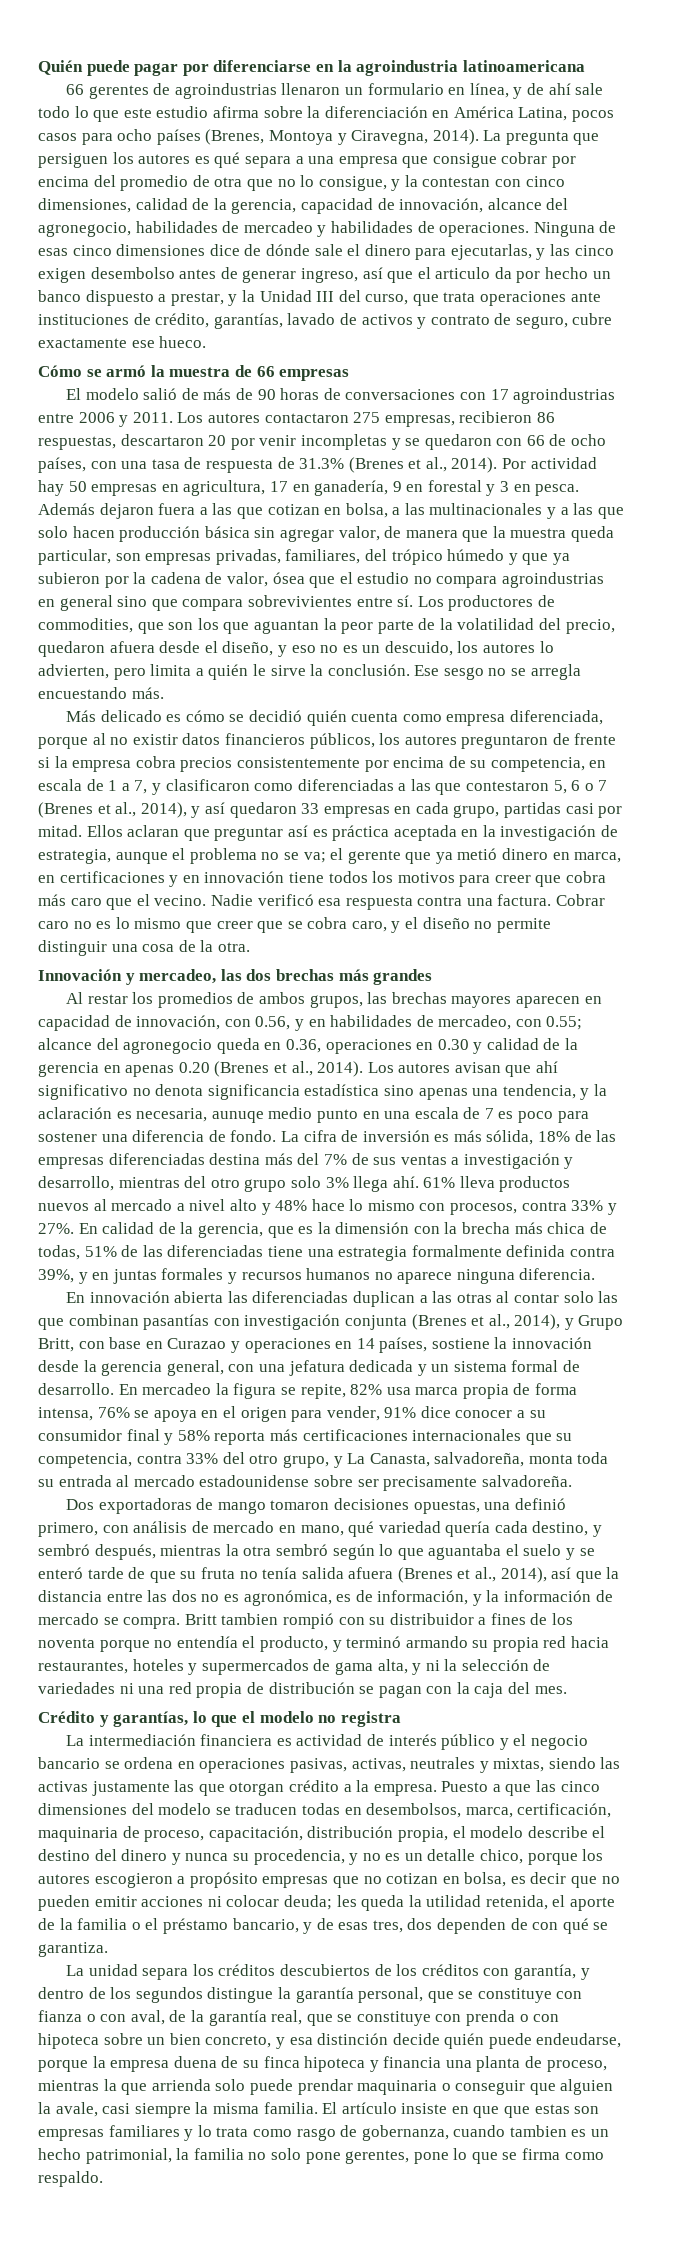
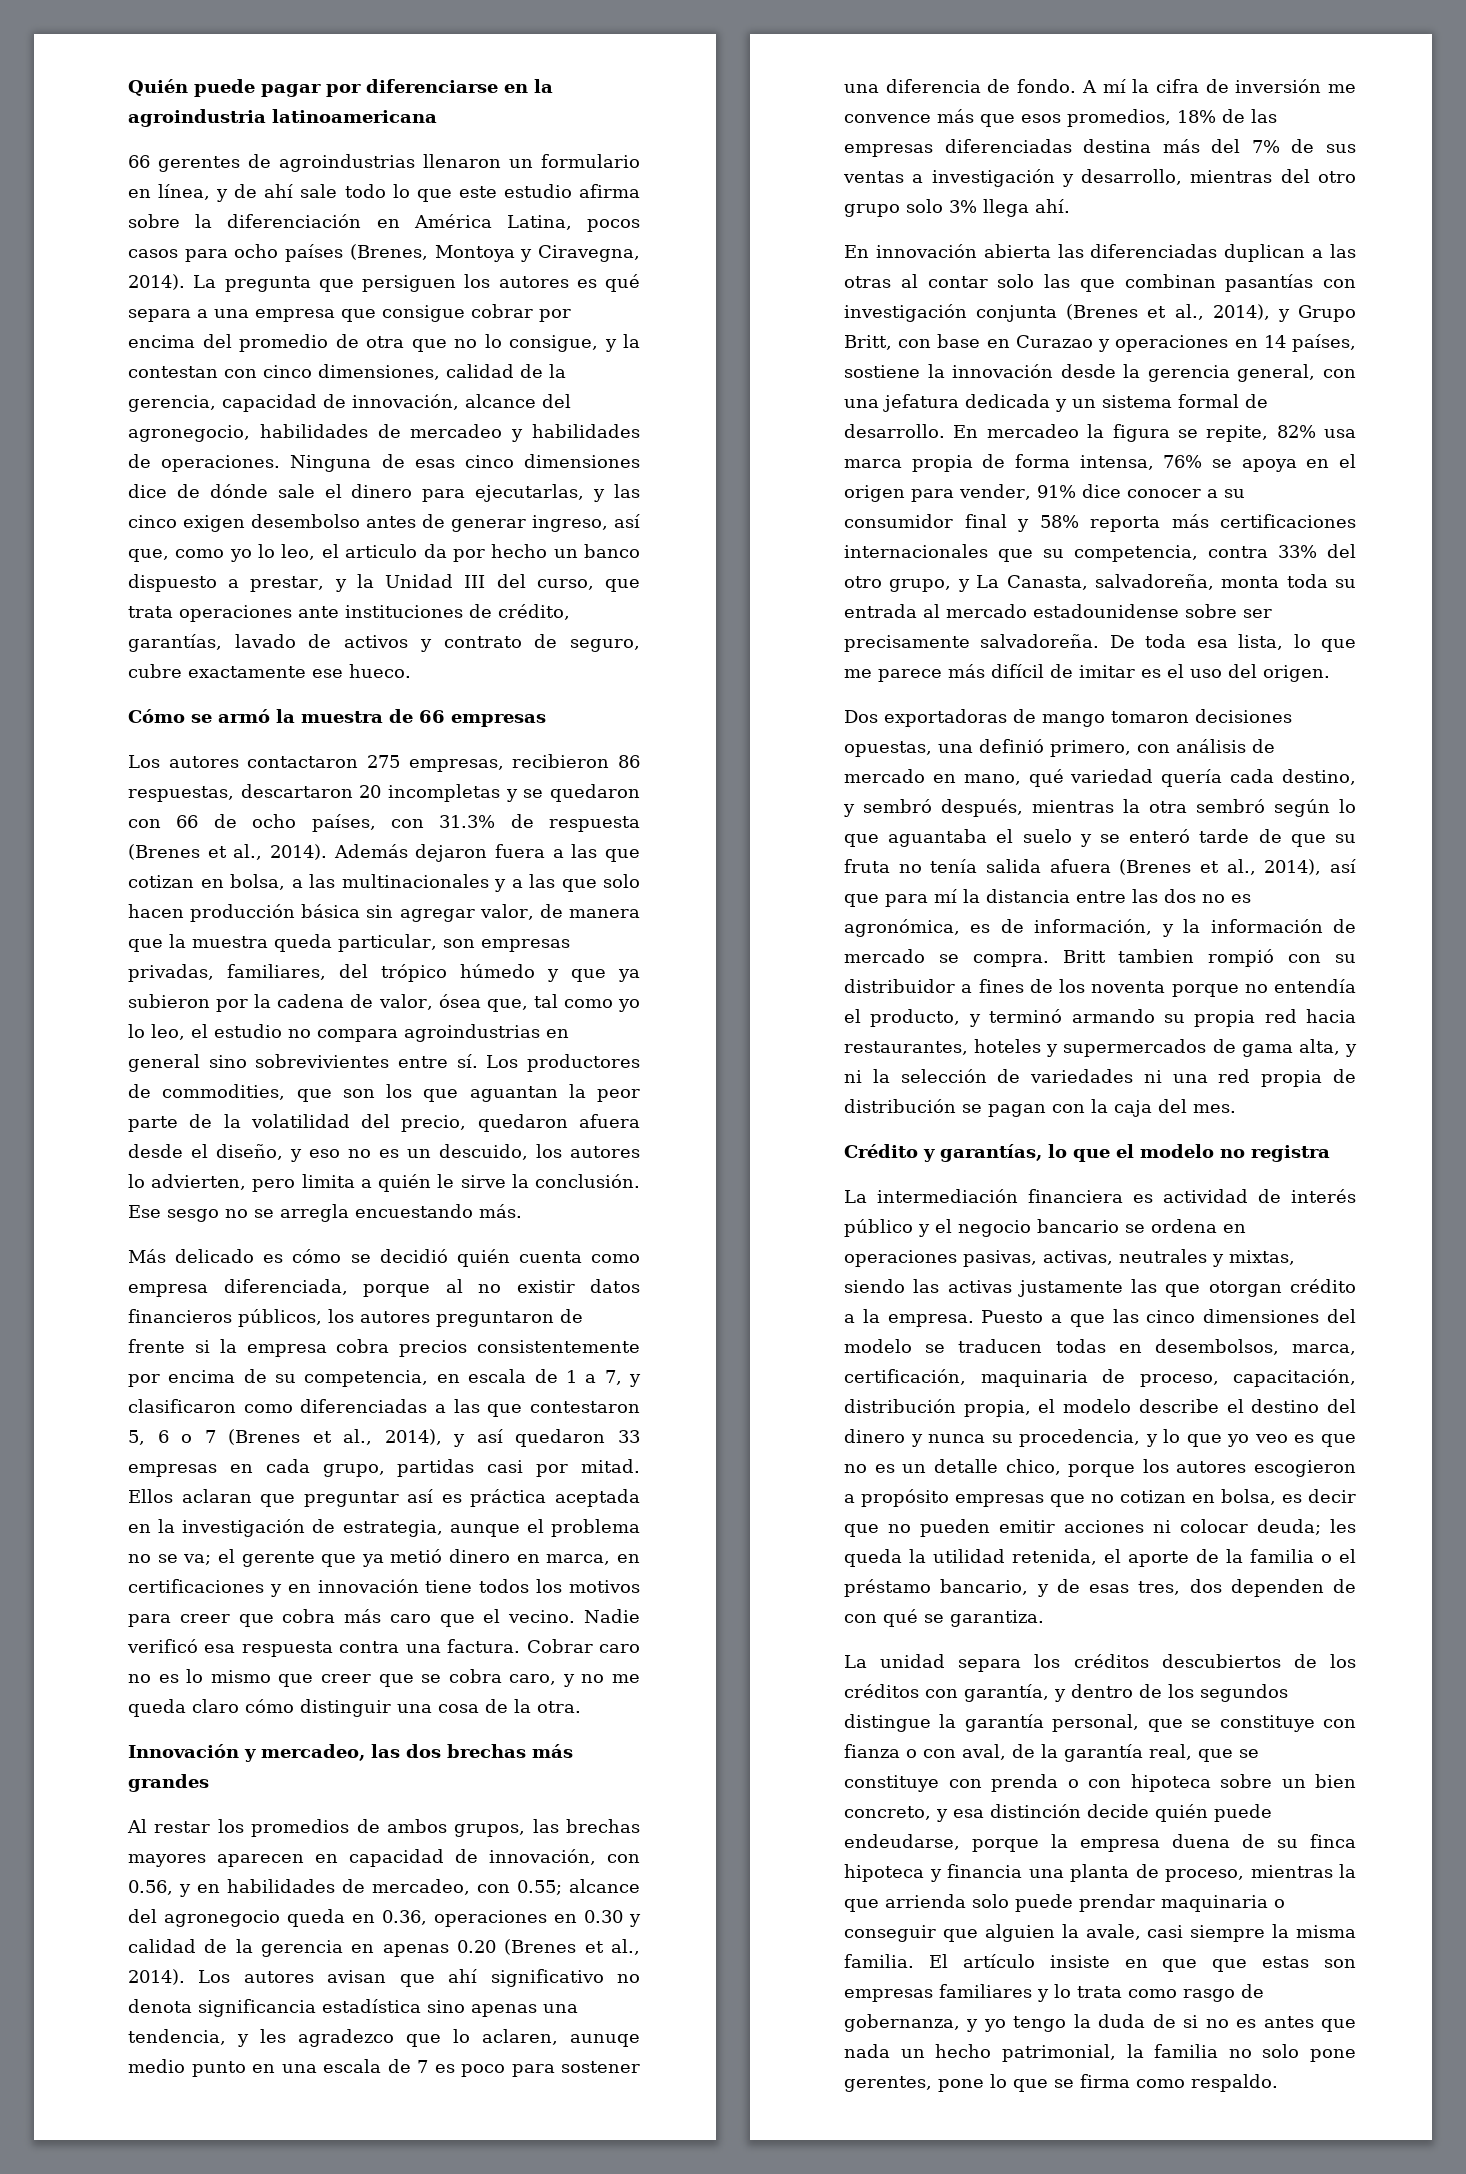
[387,271,414,283] que -> [128,544,316,562] que, como yo lo leo,
[66,388,616,404] [38,412,173,427] El modelo salió de más de 90 horas de conversaciones con 17 agroindustrias entre 2006 y 2011. -> (546, 720) none
[230,435,297,450] por venir -> (382, 791) none
[121,457,597,473] [38,480,580,496] una tasa de respuesta de 31.3% (Brenes et al., 2014). Por actividad hay 50 empresas en agricultura, 17 en ganadería, 9 en forestal y 3 en pesca. -> [439,814,640,832] [128,844,327,860] 31.3% de respuesta (Brenes et al., 2014).
[309,576,336,588] que -> [486,994,640,1012] [128,1024,185,1040] que, tal como yo lo leo,
[151,599,244,611] que compara -> (247, 1061) none
[405,917,551,933] el diseño no permite -> [581,1674,640,1683] [128,1699,294,1717] no me queda claro cómo
[593,1084,607,1096] [38,1107,208,1122] la aclaración es necesaria, -> [260,2029,558,2047] les agradezco que lo aclaren,
[280,1130,534,1145] La cifra de inversión es más sólida, -> [1081,79,1356,93] [844,109,1171,127] A mí la cifra de inversión me convence más que esos promedios,
[423,1176,571,1192] [38,1199,617,1215] [38,1222,607,1238] [38,1245,615,1261] [38,1268,596,1284] 61% lleva productos nuevos al mercado a nivel alto y 48% hace lo mismo con procesos, contra 33% y 27%. En calidad de la gerencia, que es la dimensión con la brecha más chica de todas, 51% de las diferenciadas tiene una estrategia formalmente definida contra 39%, y en juntas formales y recursos humanos no aparece ninguna diferencia. -> (1070, 206) none
(572, 1481) none -> [1109,634,1356,652] [844,664,1330,682] De toda esa lista, lo que me parece más difícil de imitar es el uso del origen.
(602, 1577) none -> [885,889,957,907] para mí
(359, 1859) none -> [1163,1429,1356,1447] lo que yo veo es que
[453,2125,587,2137] cuando tambien es -> [966,2014,1356,2032] [844,2044,890,2058] y yo tengo la duda de si no es antes que nada

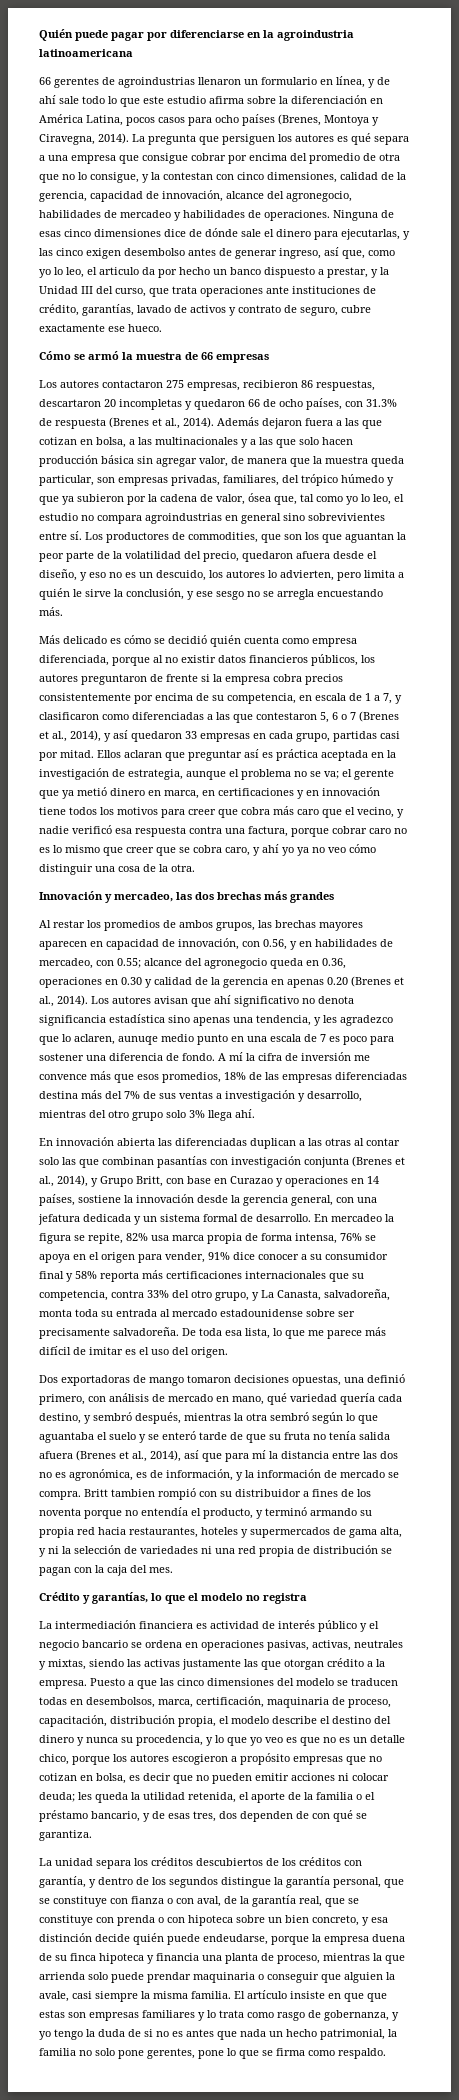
[523,784,640,802] [128,819,161,828] se quedaron con -> [194,399,245,410] quedaron
[535,1174,640,1188] [128,1205,161,1218] conclusión. Ese -> [126,588,213,600] conclusión, y ese
[508,1609,640,1623] vecino. Nadie -> [357,807,404,818] [39,826,69,834] vecino, y nadie
[447,1639,593,1653] factura. Cobrar -> [248,826,367,837] factura, porque cobrar
[581,1674,640,1683] [128,1699,239,1717] no me queda claro -> [262,844,346,856] ahí yo ya no veo

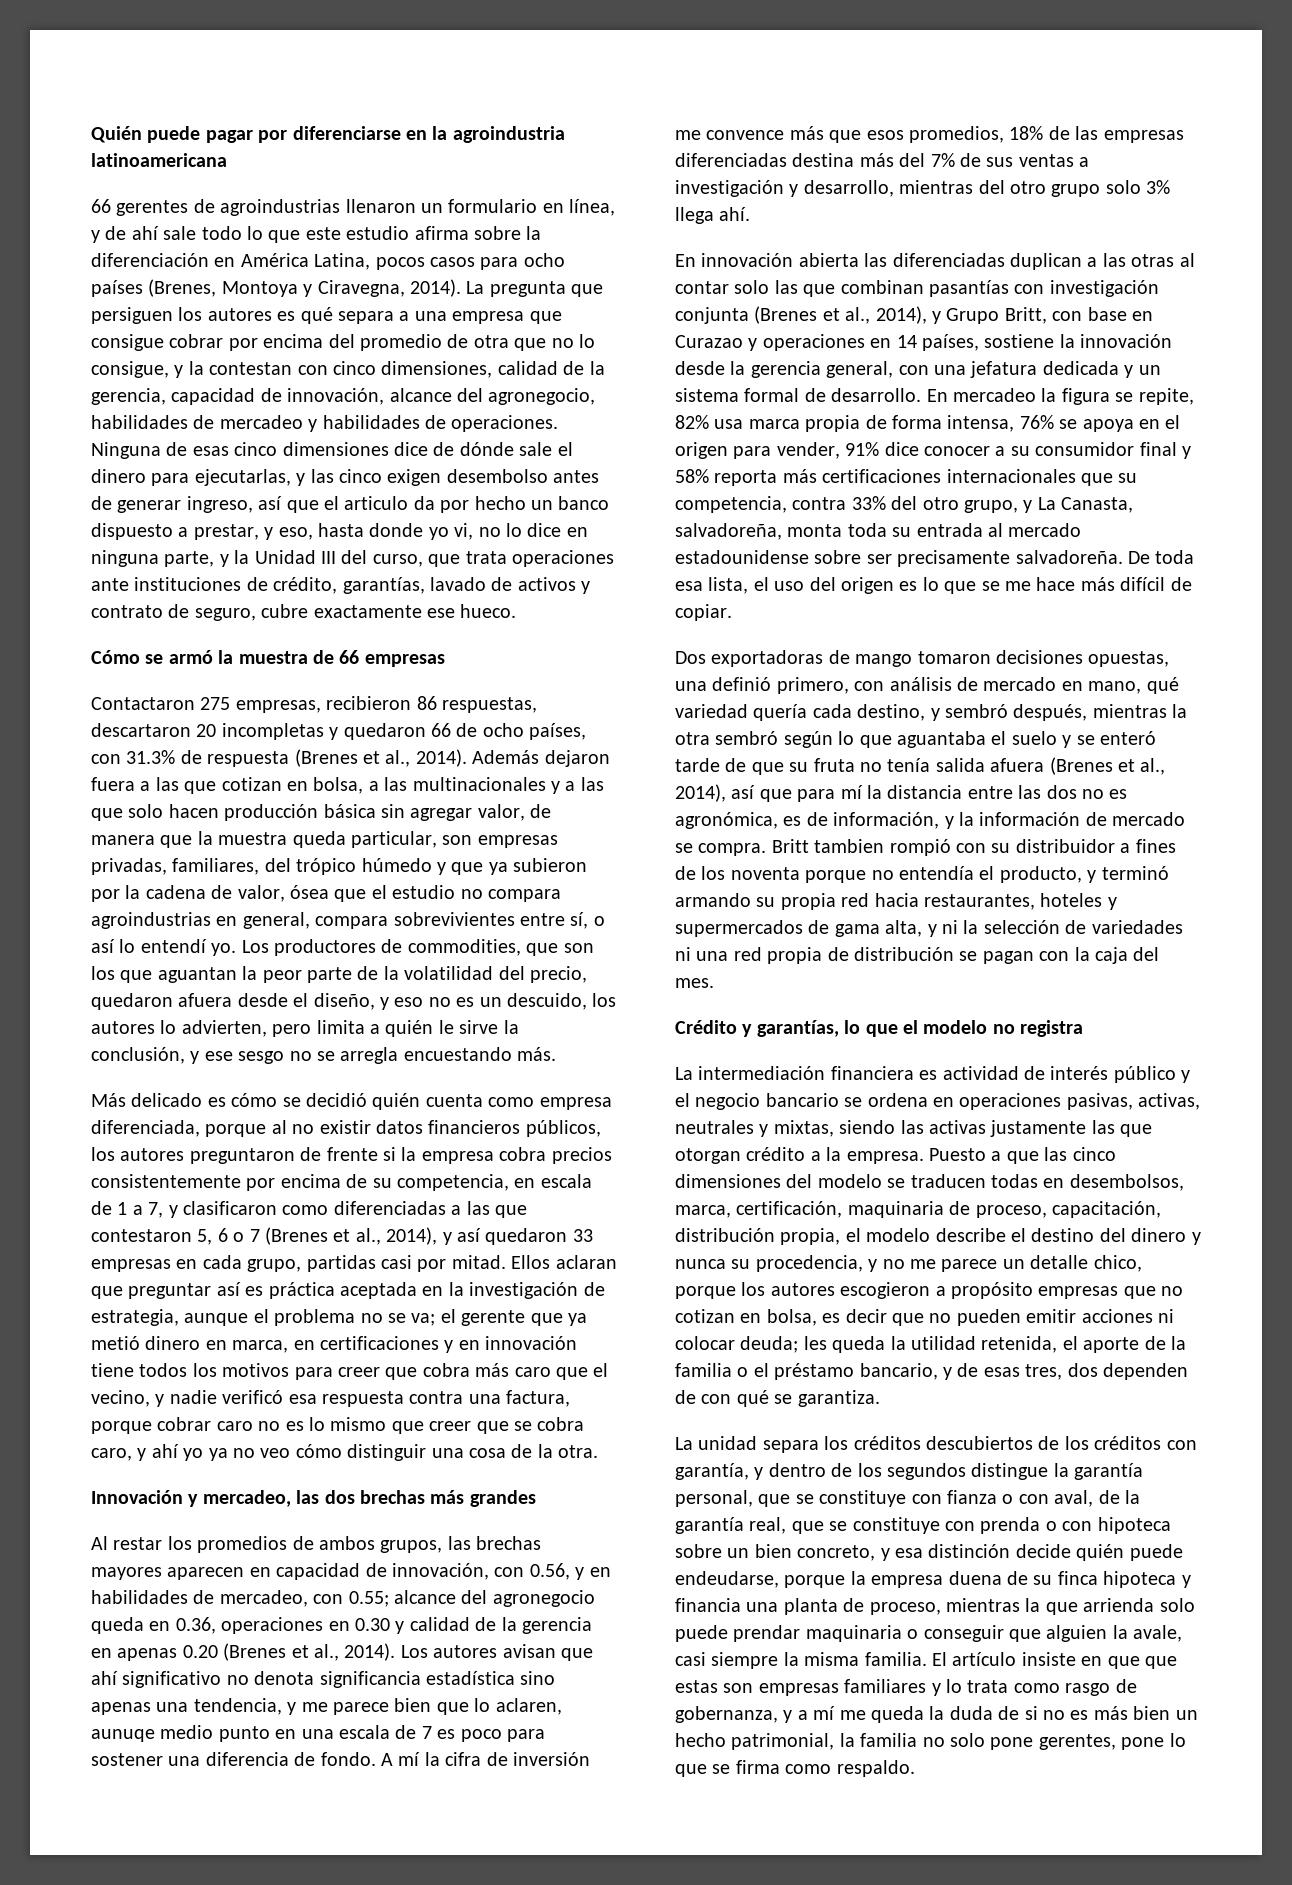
[342,250,395,259] [39,267,84,278] que, como yo lo leo, -> [286,500,319,513] que
(378, 273) none -> [278,523,588,540] [91,550,229,567] eso, hasta donde yo vi, no lo dice en ninguna parte, y
[39,380,163,388] Los autores contactaron -> [91,697,195,710] Contactaron
[274,494,391,505] que, tal como yo lo leo, -> [334,889,367,902] que
[241,513,385,524] [39,531,82,540] general sino sobrevivientes entre sí. -> [242,912,605,929] [91,939,237,956] general, compara sobrevivientes entre sí, o así lo entendí yo.
[323,1015,393,1026] les agradezco -> [301,1698,432,1715] me parece bien
[273,1327,386,1339] [39,1346,228,1358] lo que me parece más difícil de imitar es el uso del origen. -> [753,577,1192,594] [675,604,732,621] el uso del origen es lo que se me hace más difícil de copiar.
[215,1735,350,1746] lo que yo veo es que no es -> [882,1259,998,1272] no me parece
[39,2029,83,2040] yo tengo -> [797,1706,924,1723] a mí me queda
[186,2029,266,2040] antes que nada -> [1093,1706,1171,1720] más bien

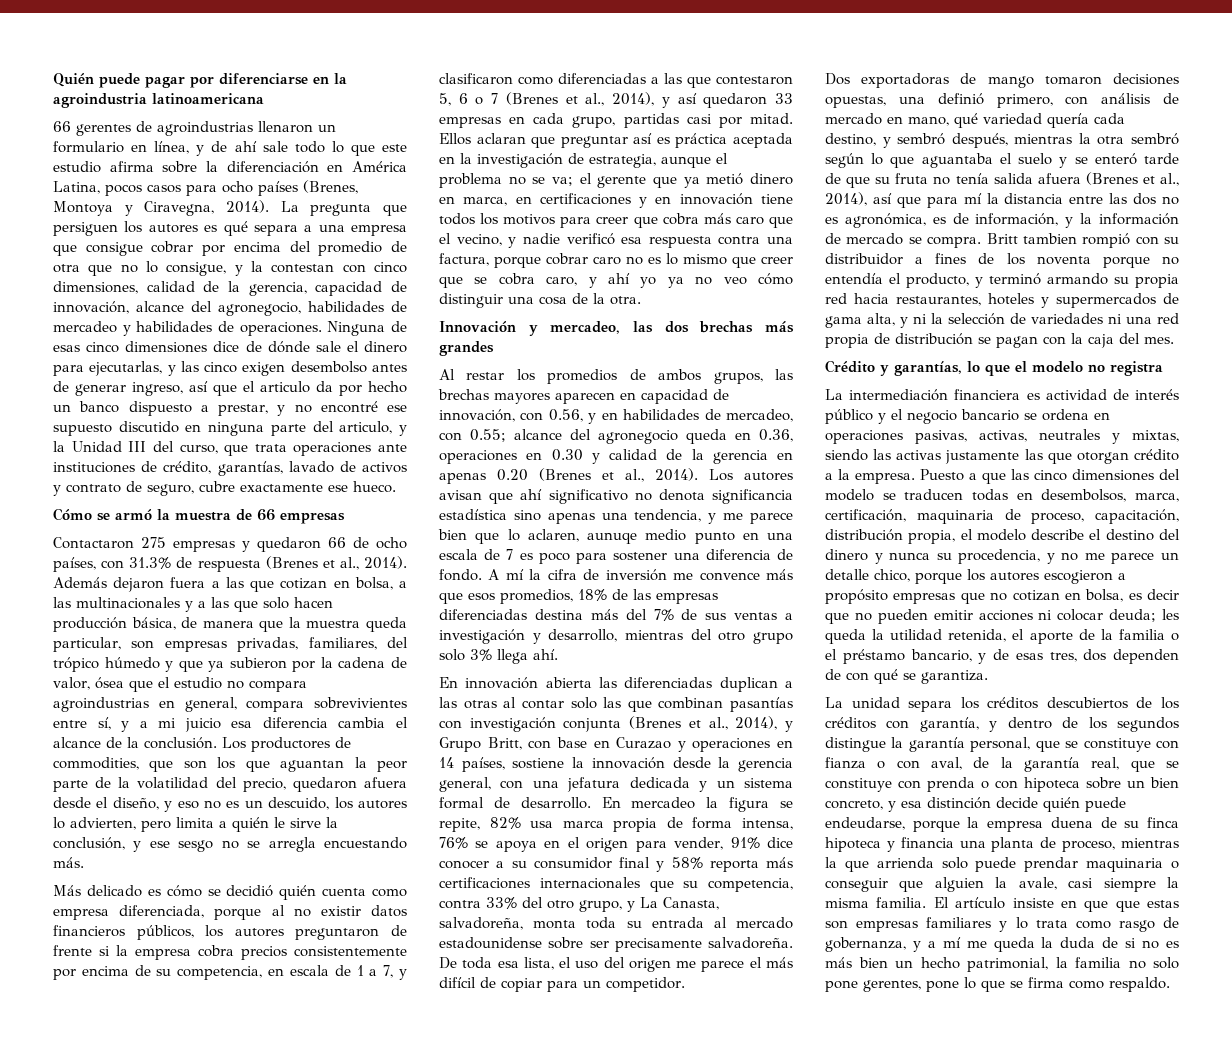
[278,523,588,540] [91,550,215,567] eso, hasta donde yo vi, no lo dice en ninguna parte, -> [294,401,407,413] [53,421,393,436] no encontré ese supuesto discutido en ninguna parte del articulo,
[235,696,537,713] [91,723,324,740] empresas, recibieron 86 respuestas, descartaron 20 incompletas -> [173,541,235,552] empresas
[323,804,525,821] básica sin agregar valor, -> [131,617,176,630] básica,
[593,916,605,926] [91,939,237,956] o así lo entendí yo. -> [121,717,408,732] [53,737,217,749] y a mi juicio esa diferencia cambia el alcance de la conclusión.
[899,577,1192,594] [675,604,732,621] es lo que se me hace más difícil de copiar. -> [676,957,793,972] [439,977,685,992] me parece el más difícil de copiar para un competidor.

